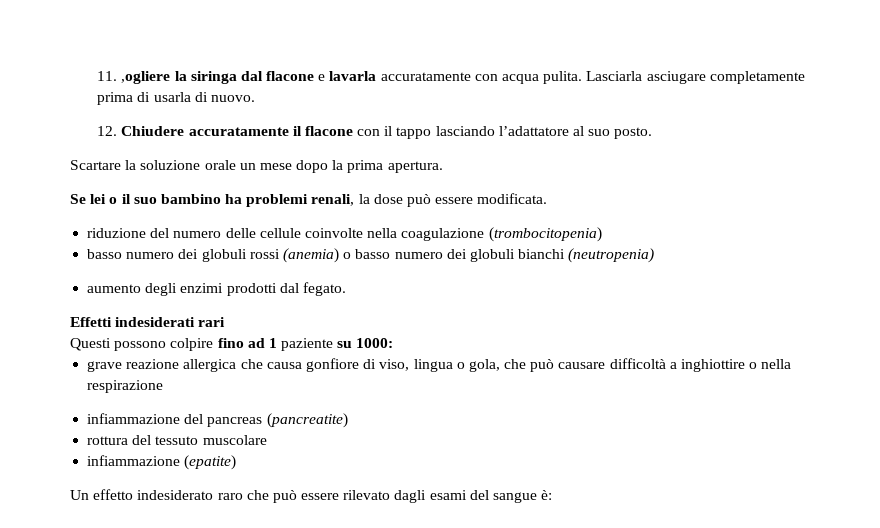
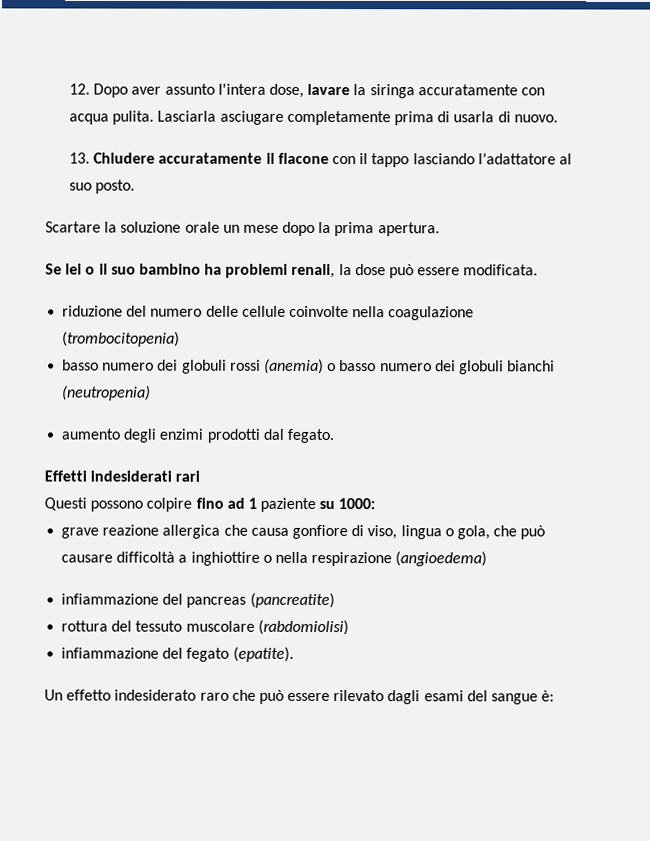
[97,71,377,84] 11. ,ogliere la siringa dal flacone e lavarla -> [69,83,415,99] 12. Dopo aver assunto l'intera dose, lavare la siringa
[97,126,118,136] 12. -> [69,152,91,164] 13.
(164, 386) none -> [395,551,488,567] (angioedema)
[87,455,237,470] // infiammazione (epatite) -> [257,619,349,636] [61,646,294,662] (rabdomiolisi) // infiammazione del fegato (epatite).

